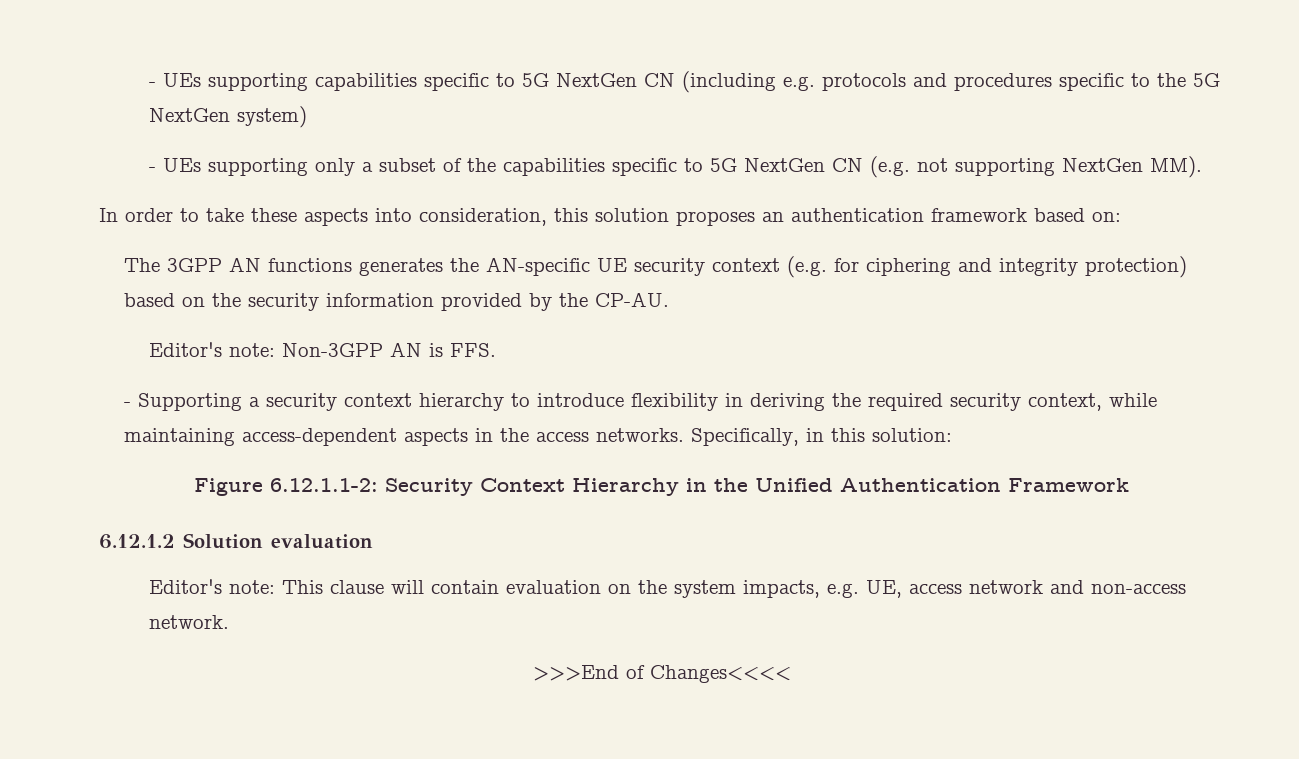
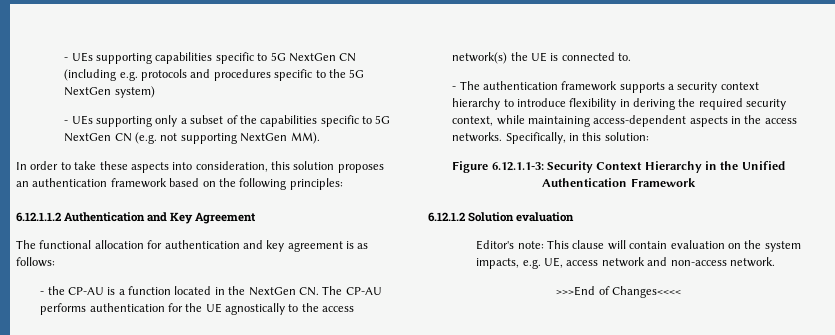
[1092,212,1121,222] [123,256,1187,278] [123,292,669,311] [148,342,496,357] [123,393,242,411] on: // The 3GPP AN functions generates the AN-specific UE security context (e.g. for ciphering and integrity protection) based on the security information provided by the CP-AU. // Editor's note: Non-3GPP AN is FFS. // - Supporting -> [202,178,343,190] [16,212,257,224] [16,240,369,252] [16,257,55,267] [40,286,382,296] [40,303,355,315] [452,52,632,64] [452,81,665,93] on the following principles: // 6.12.1.1.2 Authentication and Key Agreement // The functional allocation for authentication and key agreement is as follows: // - the CP-AU is a function located in the NextGen CN. The CP-AU performs authentication for the UE agnostically to the access network(s) the UE is connected to. // - The authentication framework supports
[270,478,378,492] 6.12.1.1-2: -> [491,162,544,171] 6.12.1.1-3:

